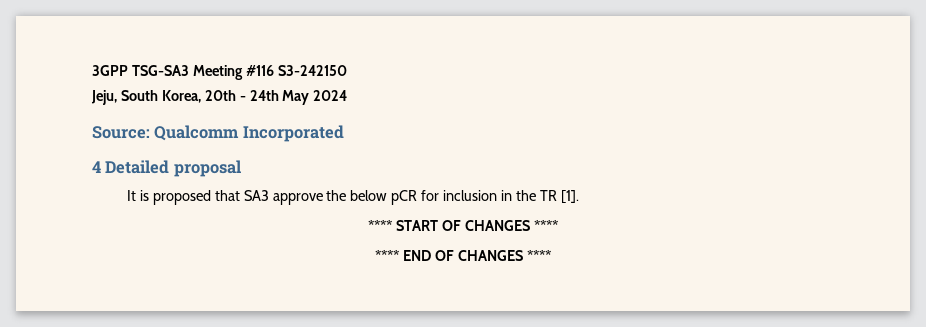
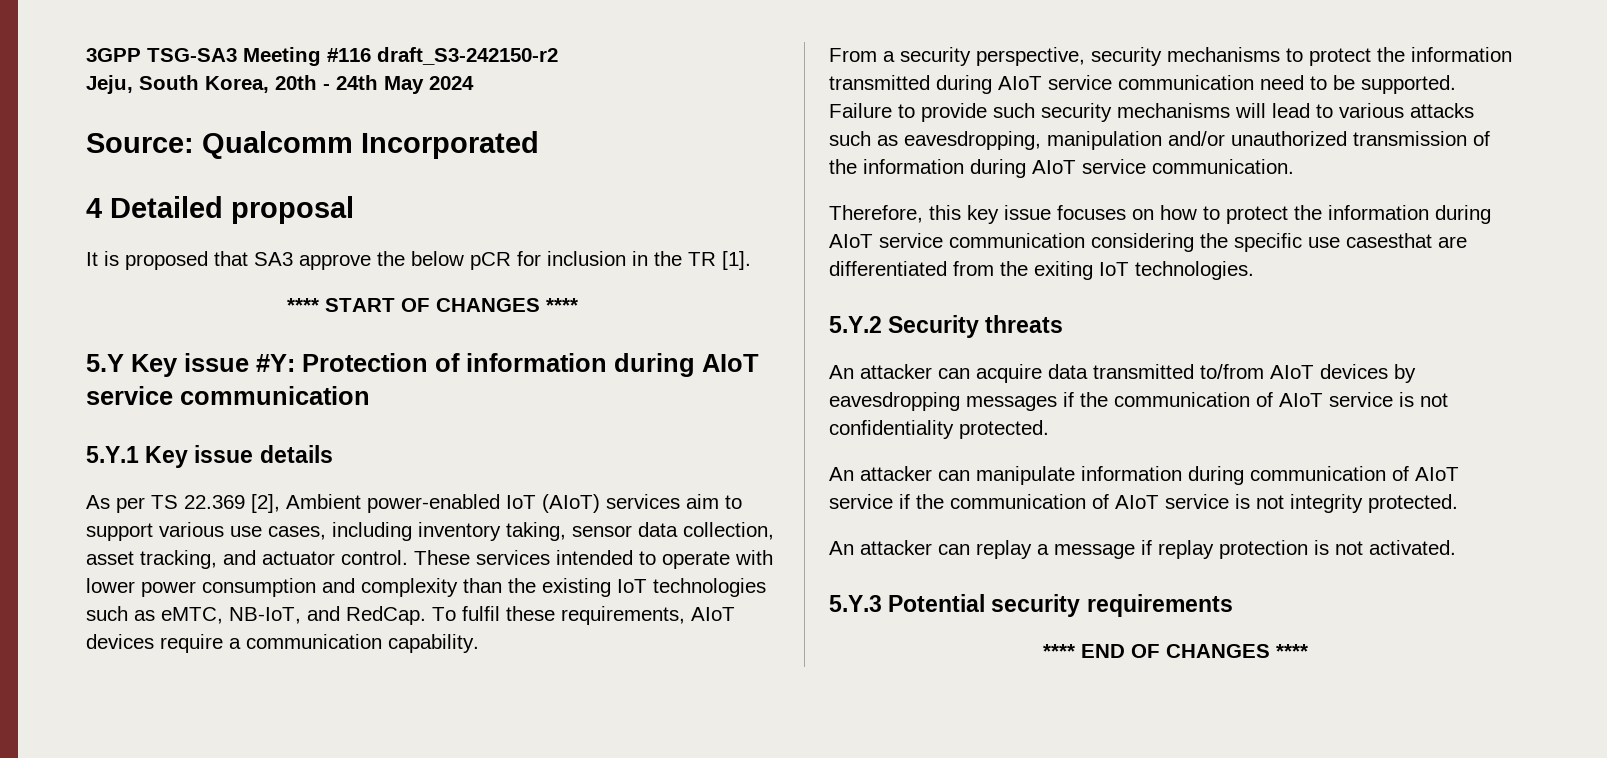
[277,65,347,76] S3-242150 -> [377,47,558,65] draft_S3-242150-r2
(559, 225) none -> [86,353,759,377] [86,386,370,405] [86,445,333,468] [86,494,742,513] [86,522,774,541] [86,550,773,569] [86,578,766,597] [86,606,735,625] [86,634,479,653] [829,47,1512,66] [829,75,1456,94] [829,103,1474,122] [829,131,1490,150] [829,159,1294,178] [829,205,1491,224] [829,233,1467,252] [829,261,1254,280] [829,315,1064,338] [829,364,1416,383] [829,392,1448,411] [829,420,1049,439] [829,466,1459,485] [829,494,1458,513] [829,540,1456,559] [829,594,1233,617] // 5.Y Key issue #Y: Protection of information during AIoT service communication // 5.Y.1 Key issue details // As per TS 22.369 [2], Ambient power-enabled IoT (AIoT) services aim to support various use cases, including inventory taking, sensor data collection, asset tracking, and actuator control. These services intended to operate with lower power consumption and complexity than the existing IoT technologies such as eMTC, NB-IoT, and RedCap. To fulfil these requirements, AIoT devices require a communication capability. // From a security perspective, security mechanisms to protect the information transmitted during AIoT service communication need to be supported. Failure to provide such security mechanisms will lead to various attacks such as eavesdropping, manipulation and/or unauthorized transmission of the information during AIoT service communication. // Therefore, this key issue focuses on how to protect the information during AIoT service communication considering the specific use casesthat are differentiated from the exiting IoT technologies. // 5.Y.2 Security threats // An attacker can acquire data transmitted to/from AIoT devices by eavesdropping messages if the communication of AIoT service is not confidentiality protected. // An attacker can manipulate information during communication of AIoT service if the communication of AIoT service is not integrity protected. // An attacker can replay a message if replay protection is not activated. // 5.Y.3 Potential security requirements

